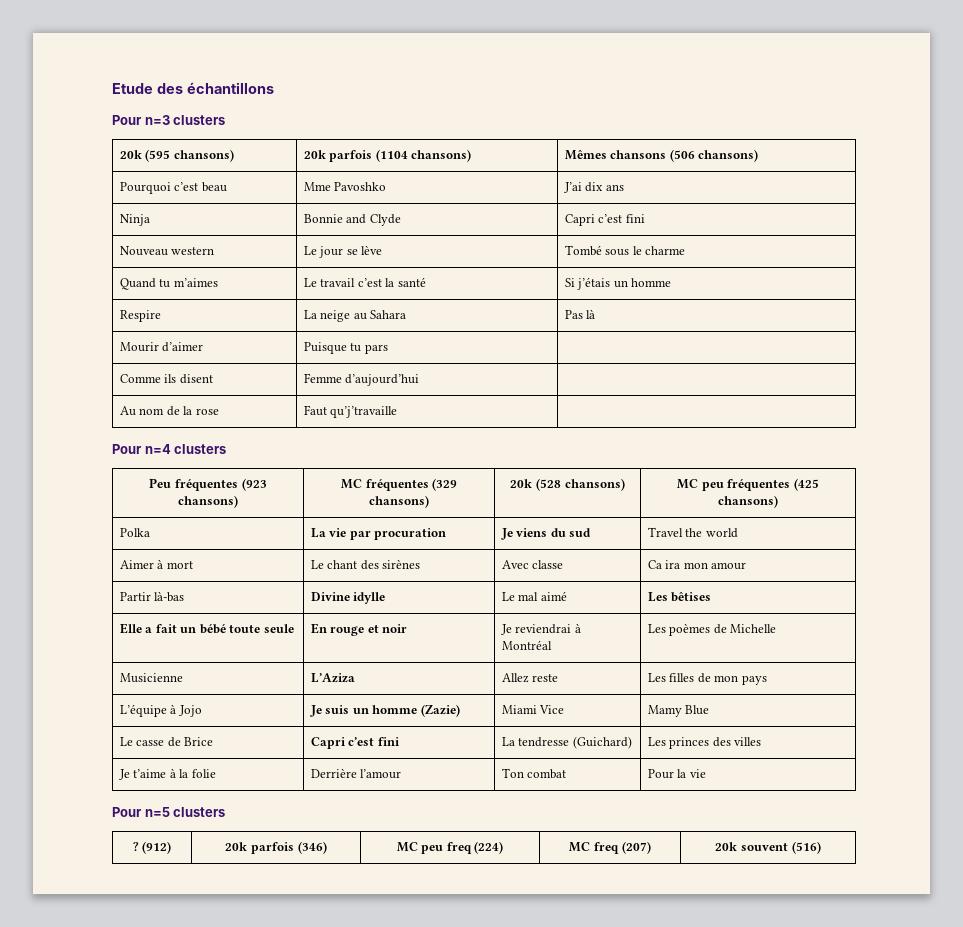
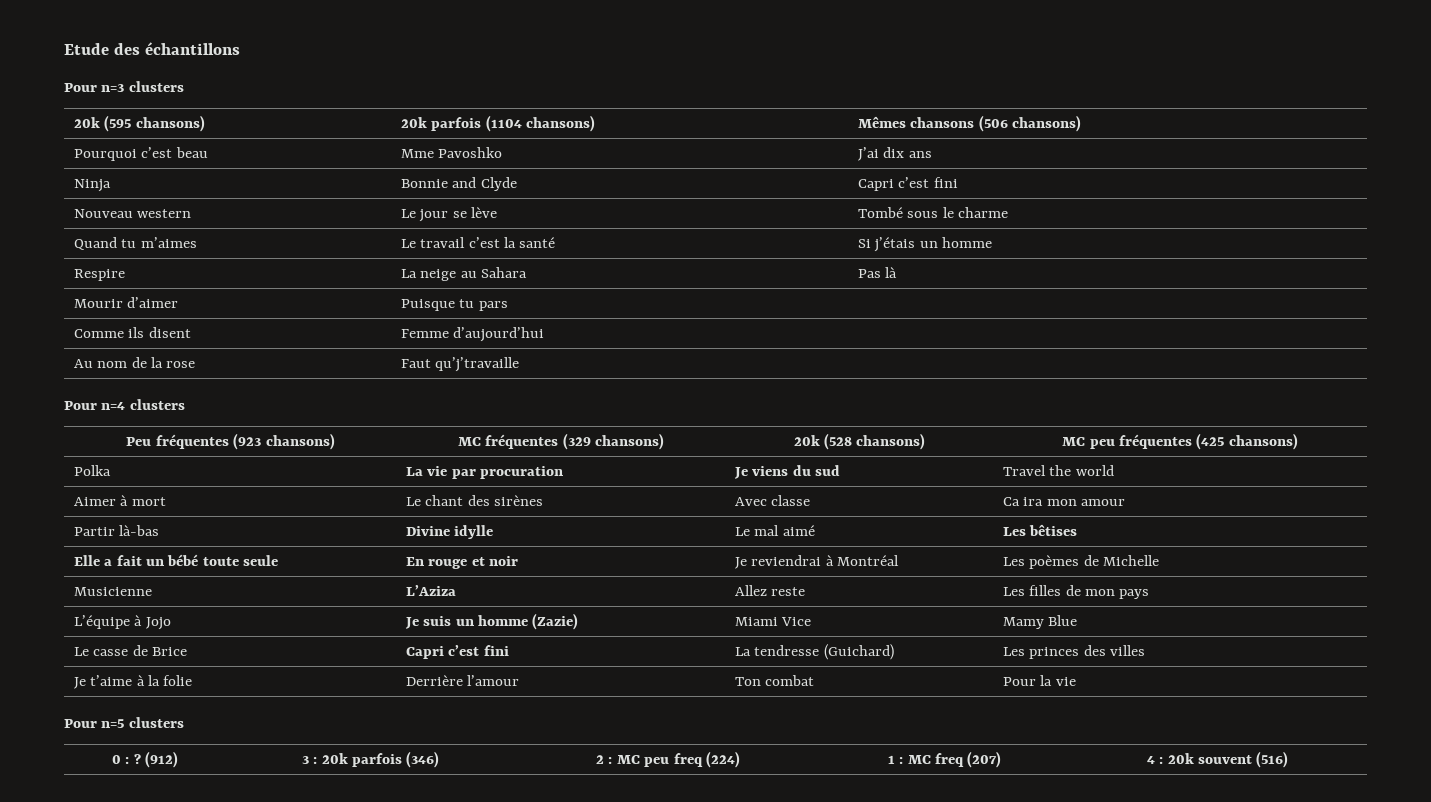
(226, 812) none -> [111,755,130,764] 0 :
(172, 847) none -> [301,756,318,764] 3 :
(327, 847) none -> [595,755,613,764] 2 :
(504, 847) none -> [887,755,904,764] 1 :
(651, 847) none -> [1146,756,1164,764] 4 :

